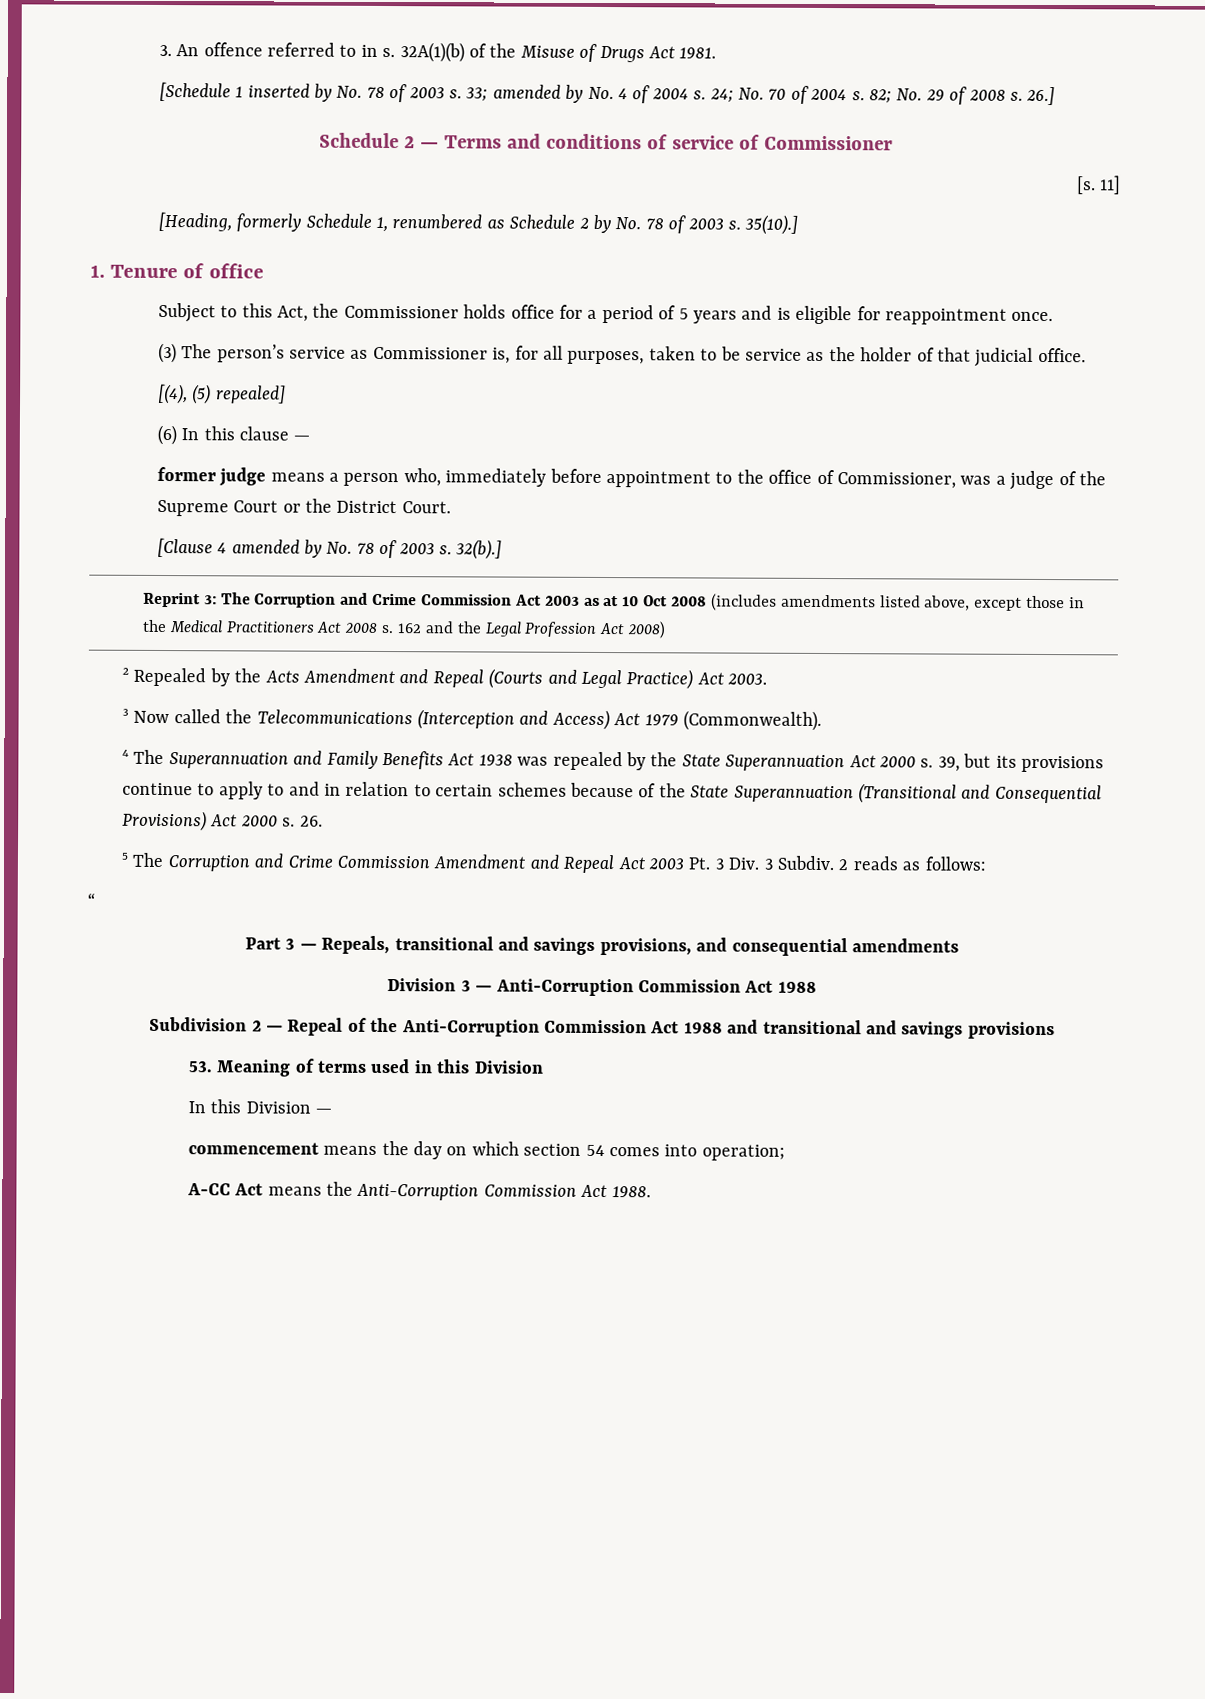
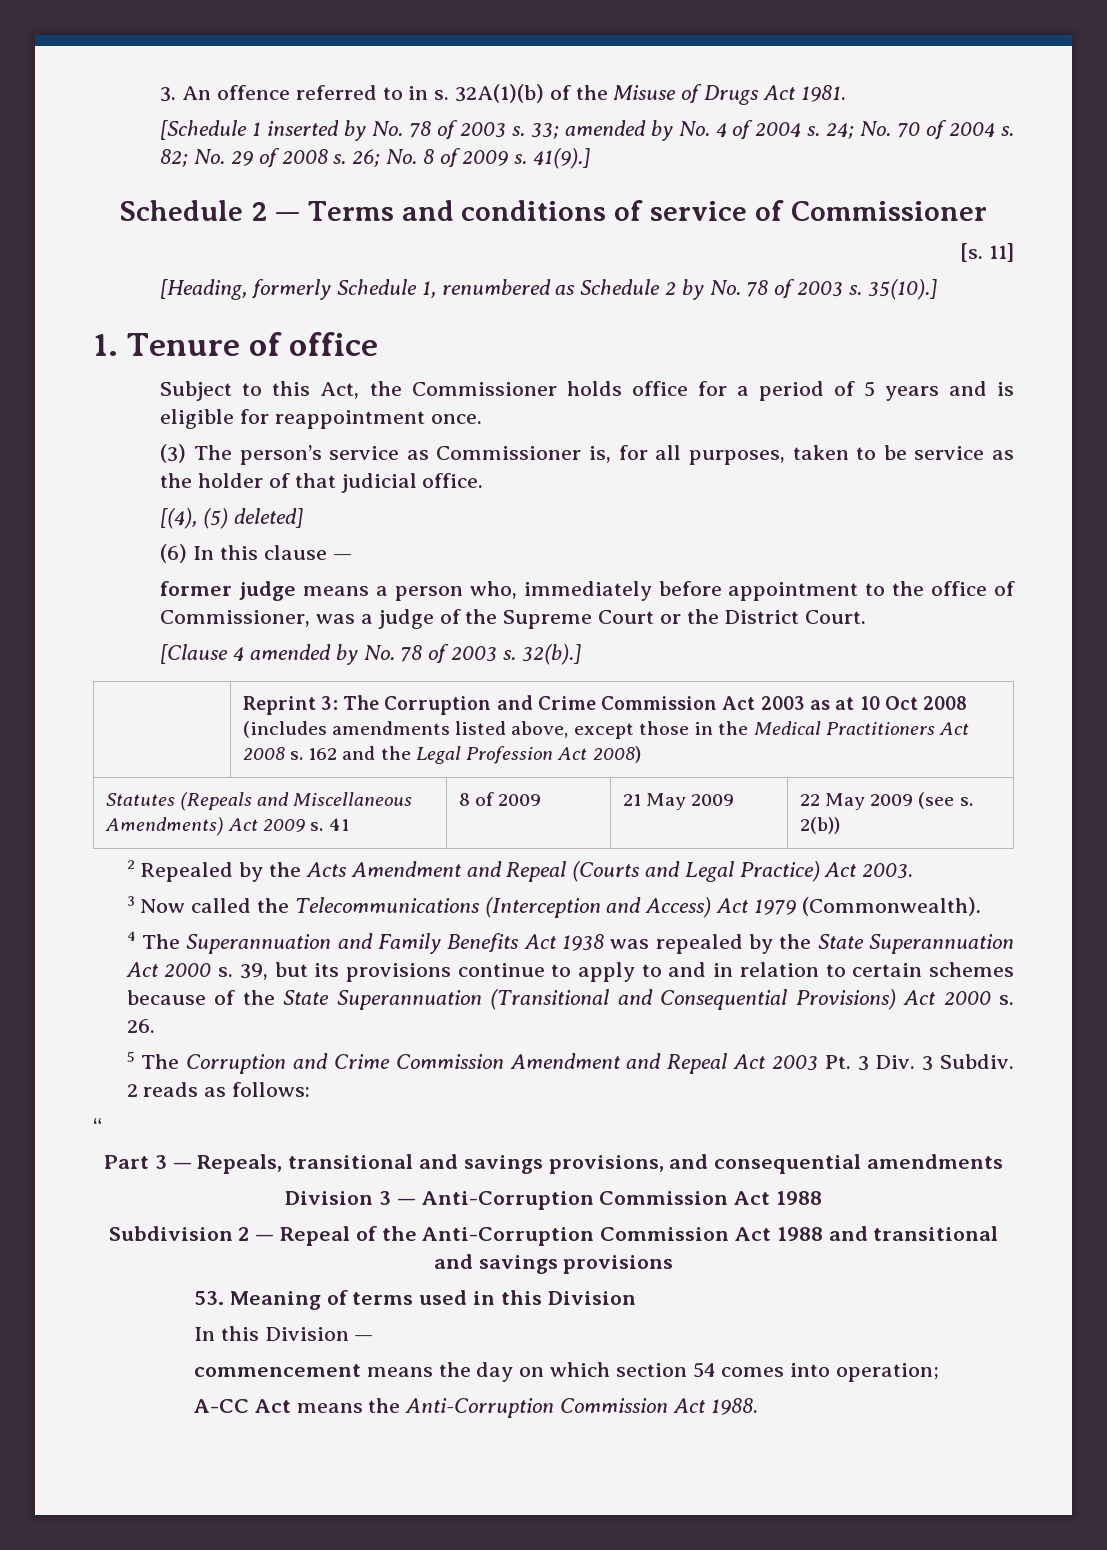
[1026,86,1056,106] 26.] -> [352,148,590,169] 26; No. 8 of 2009 s. 41(9).]
[215,385,286,404] repealed] -> [233,508,303,528] deleted]
(667, 630) none -> [105,792,413,811] [104,817,349,836] [458,792,542,806] [622,793,735,810] [799,792,973,810] [799,817,840,834] // Statutes (Repeals and Miscellaneous Amendments) Act 2009 s. 41 | 8 of 2009 | 21 May 2009 | 22 May 2009 (see s. 2(b))

